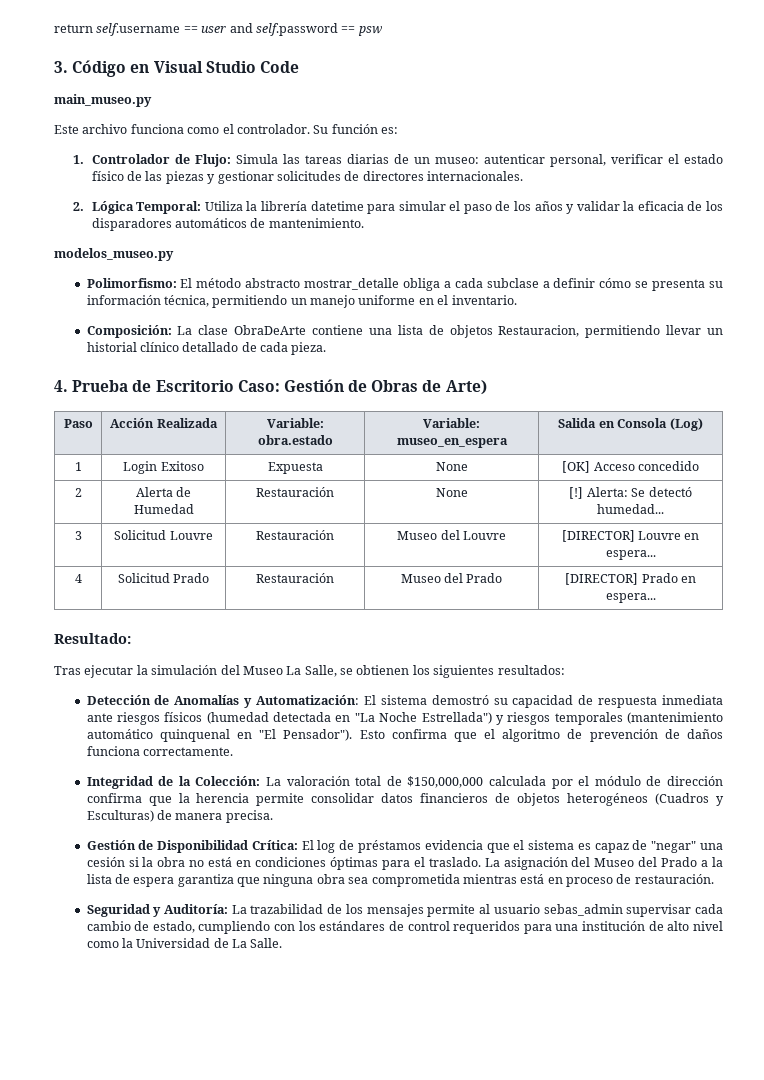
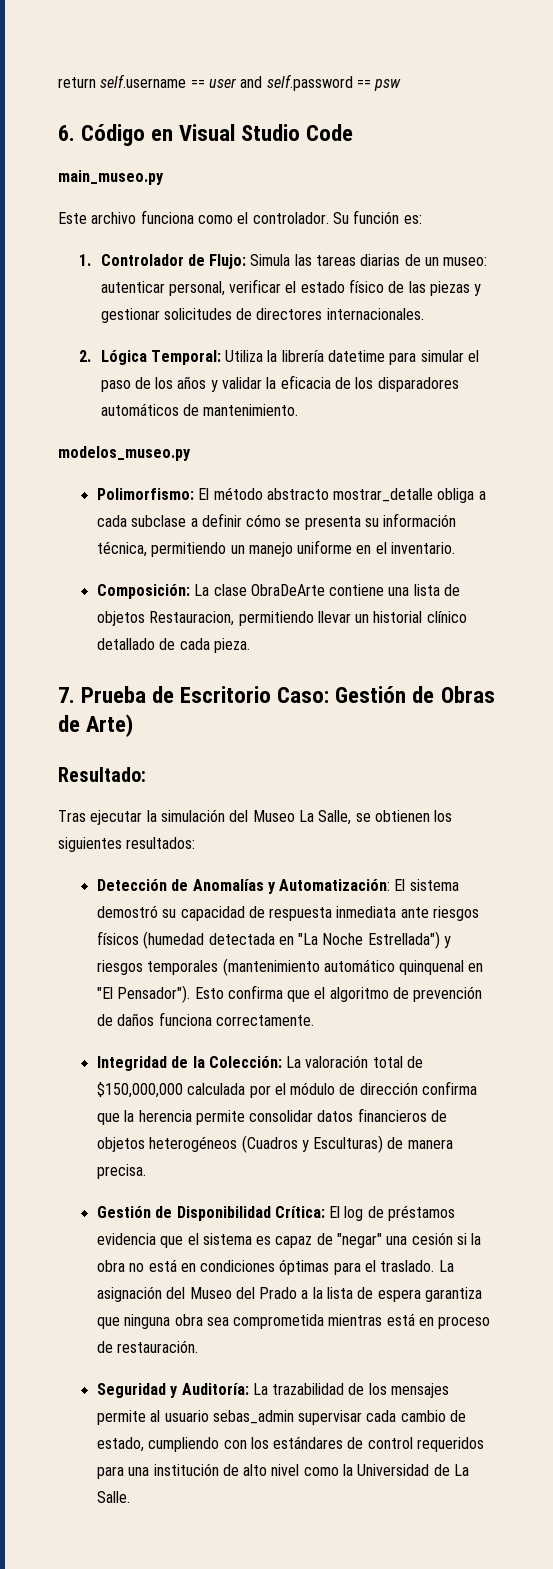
[54,61,68,73] 3. -> [58,125,75,141] 6.
[54,380,68,392] 4. -> [58,687,75,703] 7.
[63,419,93,428] [110,418,218,428] [266,418,324,428] [257,435,333,445] [423,418,480,428] [396,438,508,448] [558,418,703,431] [74,462,82,471] [123,461,204,474] [267,462,323,474] [435,462,468,471] [562,461,699,473] [74,488,82,497] [135,487,192,497] [133,504,194,514] [256,487,334,497] [435,488,468,497] [569,487,692,499] [597,504,664,514] [74,531,82,540] [114,530,213,540] [256,530,334,540] [397,530,506,540] [561,530,700,542] [605,550,656,560] [74,574,82,583] [117,573,210,583] [256,573,334,583] [400,573,503,583] [565,573,696,585] [605,593,656,603] // Paso | Acción Realizada | Variable: obra.estado | Variable: museo_en_espera | Salida en Consola (Log) // 1 | Login Exitoso | Expuesta | None | [OK] Acceso concedido // 2 | Alerta de Humedad | Restauración | None | [!] Alerta: Se detectó humedad... // 3 | Solicitud Louvre | Restauración | Museo del Louvre | [DIRECTOR] Louvre en espera... // 4 | Solicitud Prado | Restauración | Museo del Prado | [DIRECTOR] Prado en espera... -> (134, 725) none

